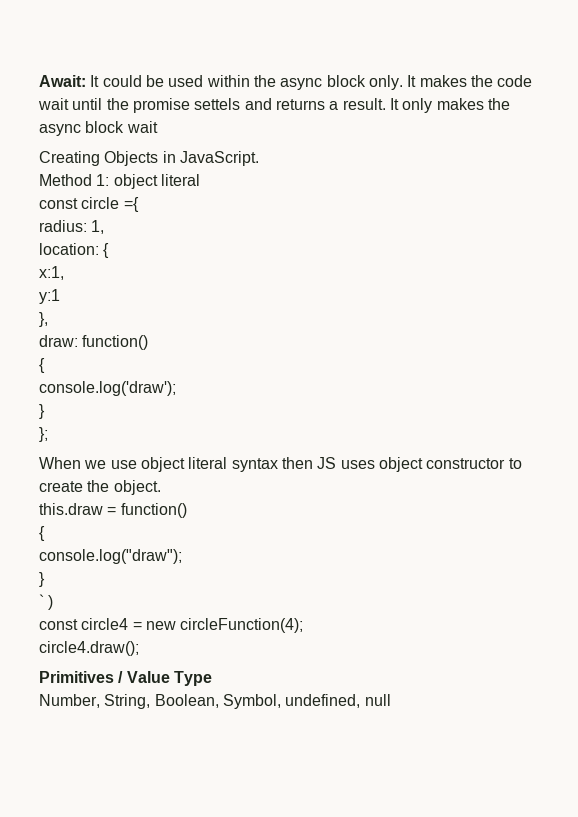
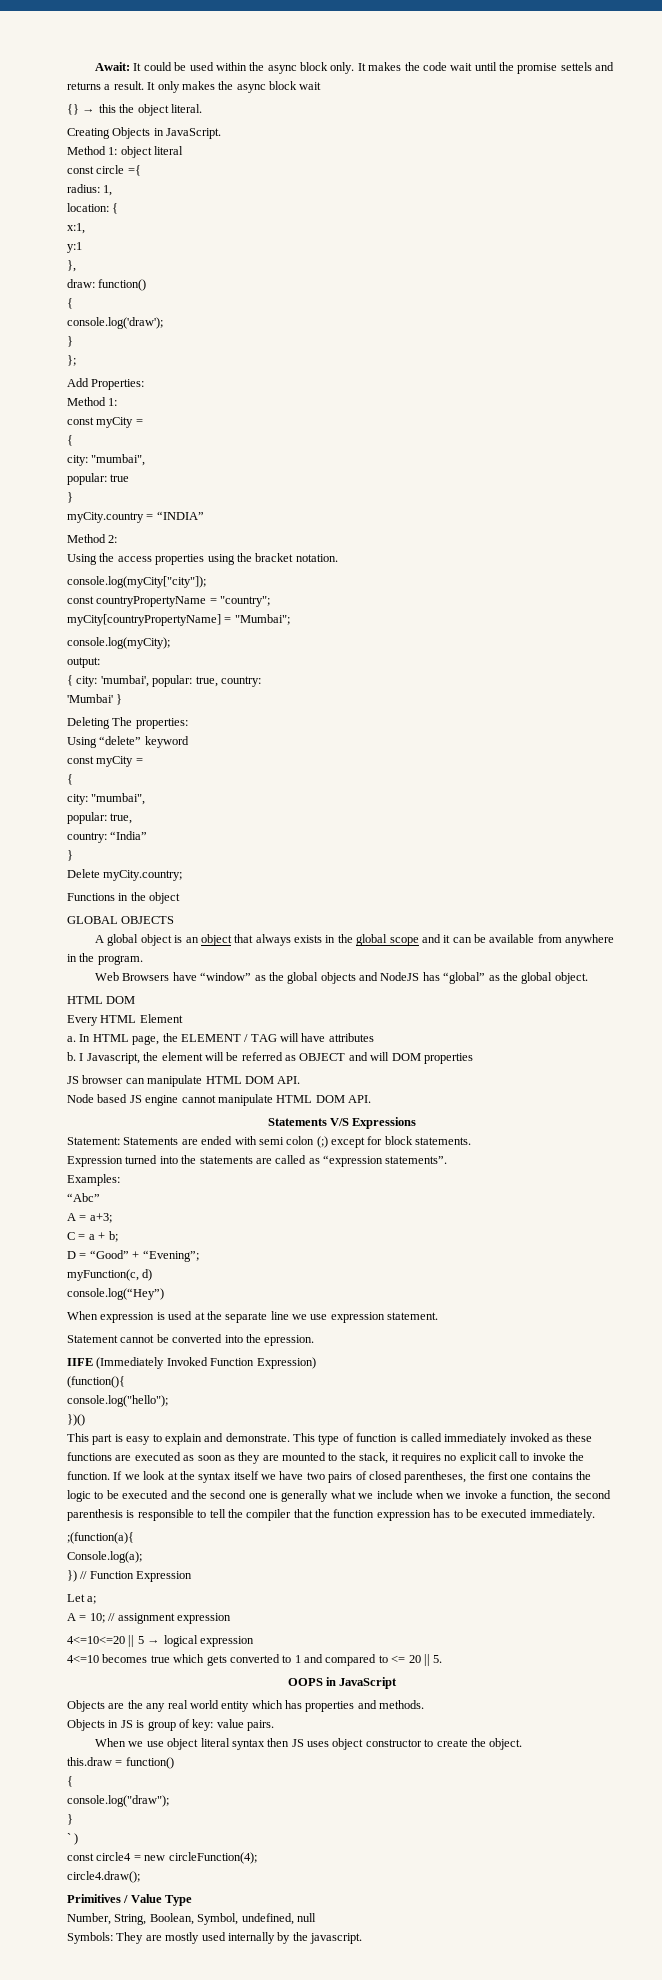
(158, 127) none -> [67,104,202,116] // {} → this the object literal.
(48, 434) none -> [67,378,145,390] [67,397,118,406] [67,417,143,428] [67,435,73,446] [67,454,146,466] [67,473,130,485] [67,492,73,503] [67,511,204,523] [67,534,118,543] [67,553,338,565] [67,576,206,588] [67,596,271,607] [67,614,290,626] [67,637,170,649] [67,657,100,668] [67,675,261,687] [67,694,123,705] [67,717,188,729] [67,736,189,748] [67,756,143,767] [67,774,73,785] [67,793,146,805] [67,812,133,824] [67,831,148,843] [67,850,73,861] [67,869,183,881] [67,892,181,904] [67,916,175,924] [95,934,615,946] [67,953,143,965] [95,972,588,984] [67,996,136,1004] [67,1014,183,1026] [67,1033,374,1045] [67,1052,473,1064] [67,1075,301,1087] [67,1094,371,1106] [267,1117,417,1129] [67,1136,472,1148] [67,1155,448,1167] [67,1174,120,1186] [67,1193,100,1202] [67,1213,112,1223] [67,1231,118,1242] [67,1250,199,1262] [67,1269,153,1281] [67,1288,164,1300] [67,1311,439,1323] [67,1334,315,1346] [67,1357,316,1369] [67,1376,125,1388] [67,1395,168,1407] [67,1414,85,1426] [67,1433,593,1445] [67,1452,585,1464] [67,1471,592,1483] [67,1490,612,1502] [67,1509,595,1521] [67,1532,134,1544] [67,1551,142,1563] [67,1570,193,1582] [67,1594,97,1604] [67,1613,231,1624] [67,1635,254,1647] [67,1654,443,1666] [287,1677,398,1689] [67,1700,425,1712] [67,1719,274,1731] // Add Properties: // Method 1: // const myCity = // { // city: "mumbai", // popular: true // } // myCity.country = “INDIA” // Method 2: // Using the access properties using the bracket notation. // console.log(myCity["city"]); // const countryPropertyName = "country"; // myCity[countryPropertyName] = "Mumbai"; // console.log(myCity); // output: // { city: 'mumbai', popular: true, country: // 'Mumbai' } // Deleting The properties: // Using “delete” keyword // const myCity = // { // city: "mumbai", // popular: true, // country: “India” // } // Delete myCity.country; // Functions in the object // GLOBAL OBJECTS // A global object is an object that always exists in the global scope and it can be available from anywhere in the program. // Web Browsers have “window” as the global objects and NodeJS has “global” as the global object. // HTML DOM // Every HTML Element // a. In HTML page, the ELEMENT / TAG will have attributes // b. I Javascript, the element will be referred as OBJECT and will DOM properties // JS browser can manipulate HTML DOM API. // Node based JS engine cannot manipulate HTML DOM API. // Statements V/S Expressions // Statement: Statements are ended with semi colon (;) except for block statements. // Expression turned into the statements are called as “expression statements”. // Examples: // “Abc” // A = a+3; // C = a + b; // D = “Good” + “Evening”; // myFunction(c, d) // console.log(“Hey”) // When expression is used at the separate line we use expression statement. // Statement cannot be converted into the epression. // IIFE (Immediately Invoked Function Expression) // (function(){ // console.log("hello"); // })() // This part is easy to explain and demonstrate. This type of function is called immediately invoked as these functions are executed as soon as they are mounted to the stack, it requires no explicit call to invoke the function. If we look at the syntax itself we have two pairs of closed parentheses, the first one contains the logic to be executed and the second one is generally what we include when we invoke a function, the second parenthesis is responsible to tell the compiler that the function expression has to be executed immediately. // ;(function(a){ // Console.log(a); // }) // Function Expression // Let a; // A = 10; // assignment expression // 4<=10<=20 || 5 → logical expression // 4<=10 becomes true which gets converted to 1 and compared to <= 20 || 5. // OOPS in JavaScript // Objects are the any real world entity which has properties and methods. // Objects in JS is group of key: value pairs.
(391, 700) none -> [67,1932,362,1944] // Symbols: They are mostly used internally by the javascript.

